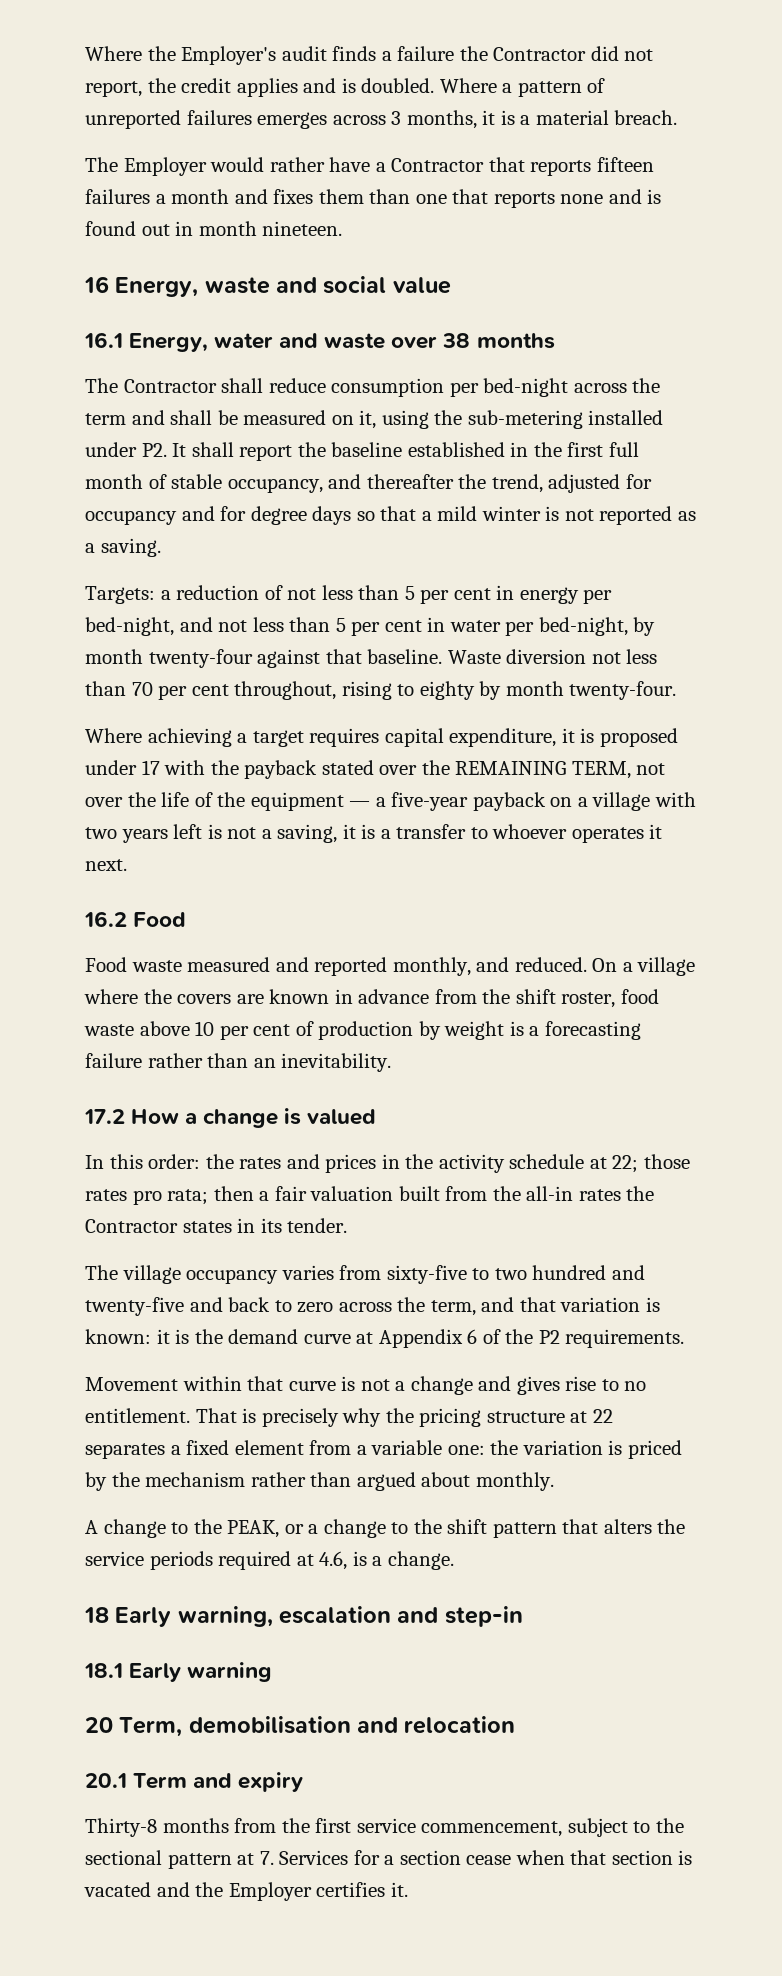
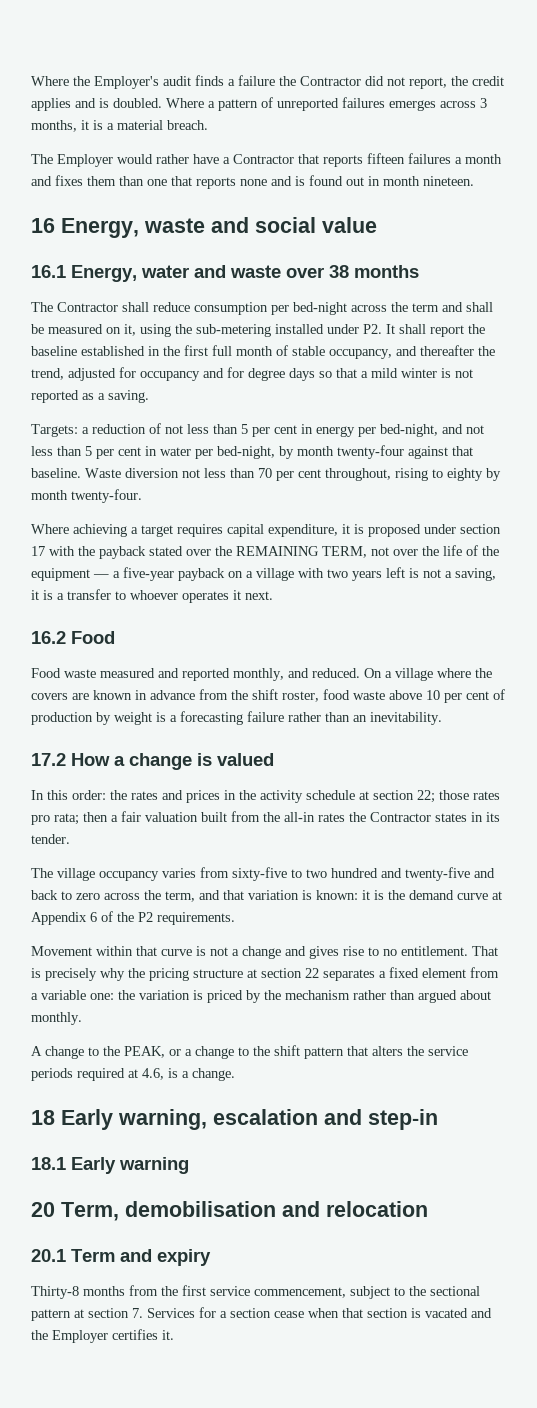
(137, 767) none -> [460,524,501,534] section
(607, 1163) none -> [373,790,414,800] section
(588, 1417) none -> [261,968,302,978] section
(255, 1859) none -> [88,1308,129,1318] section

